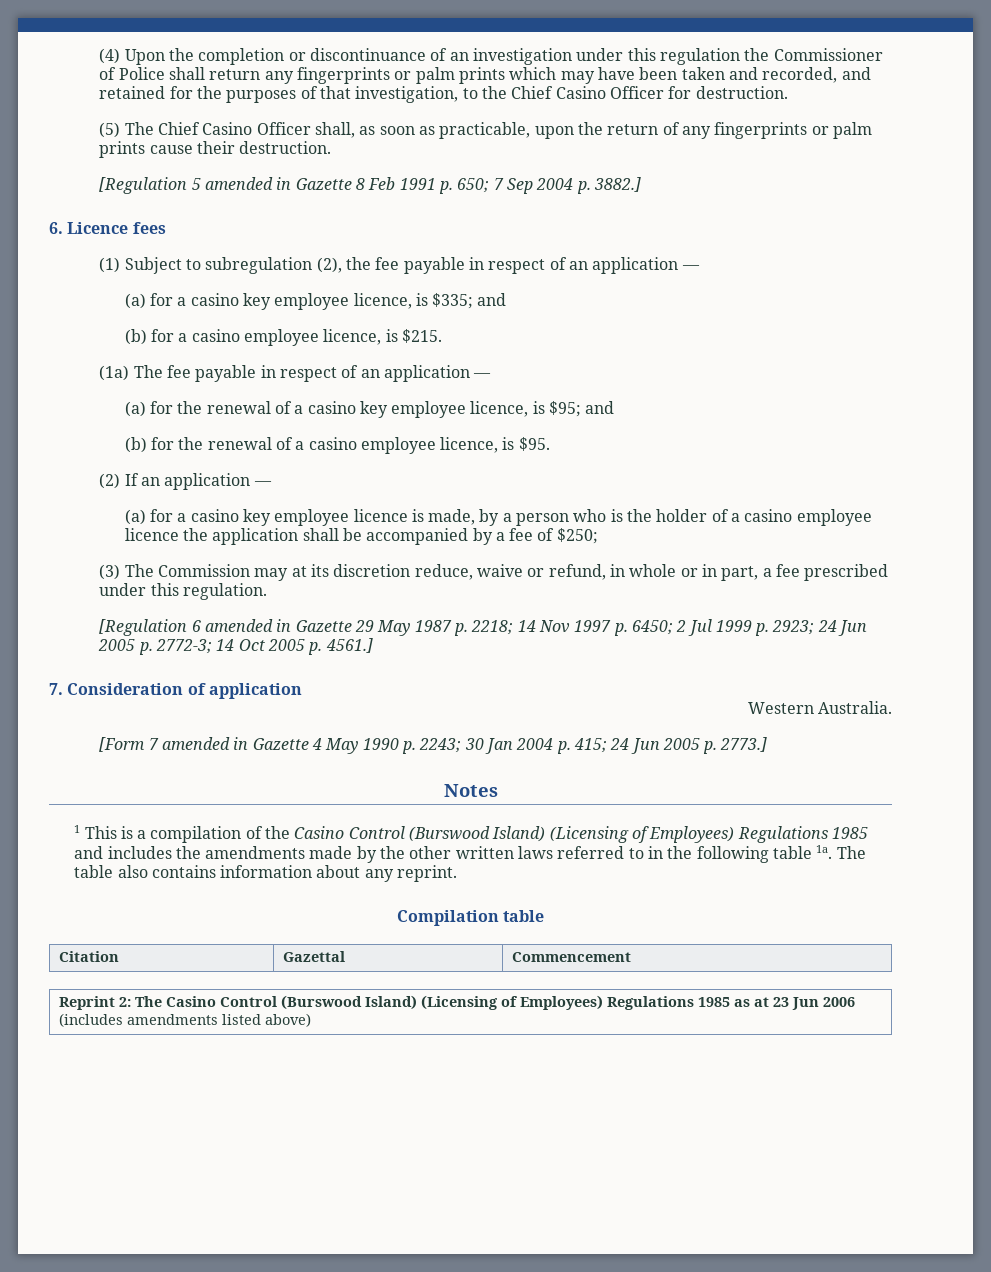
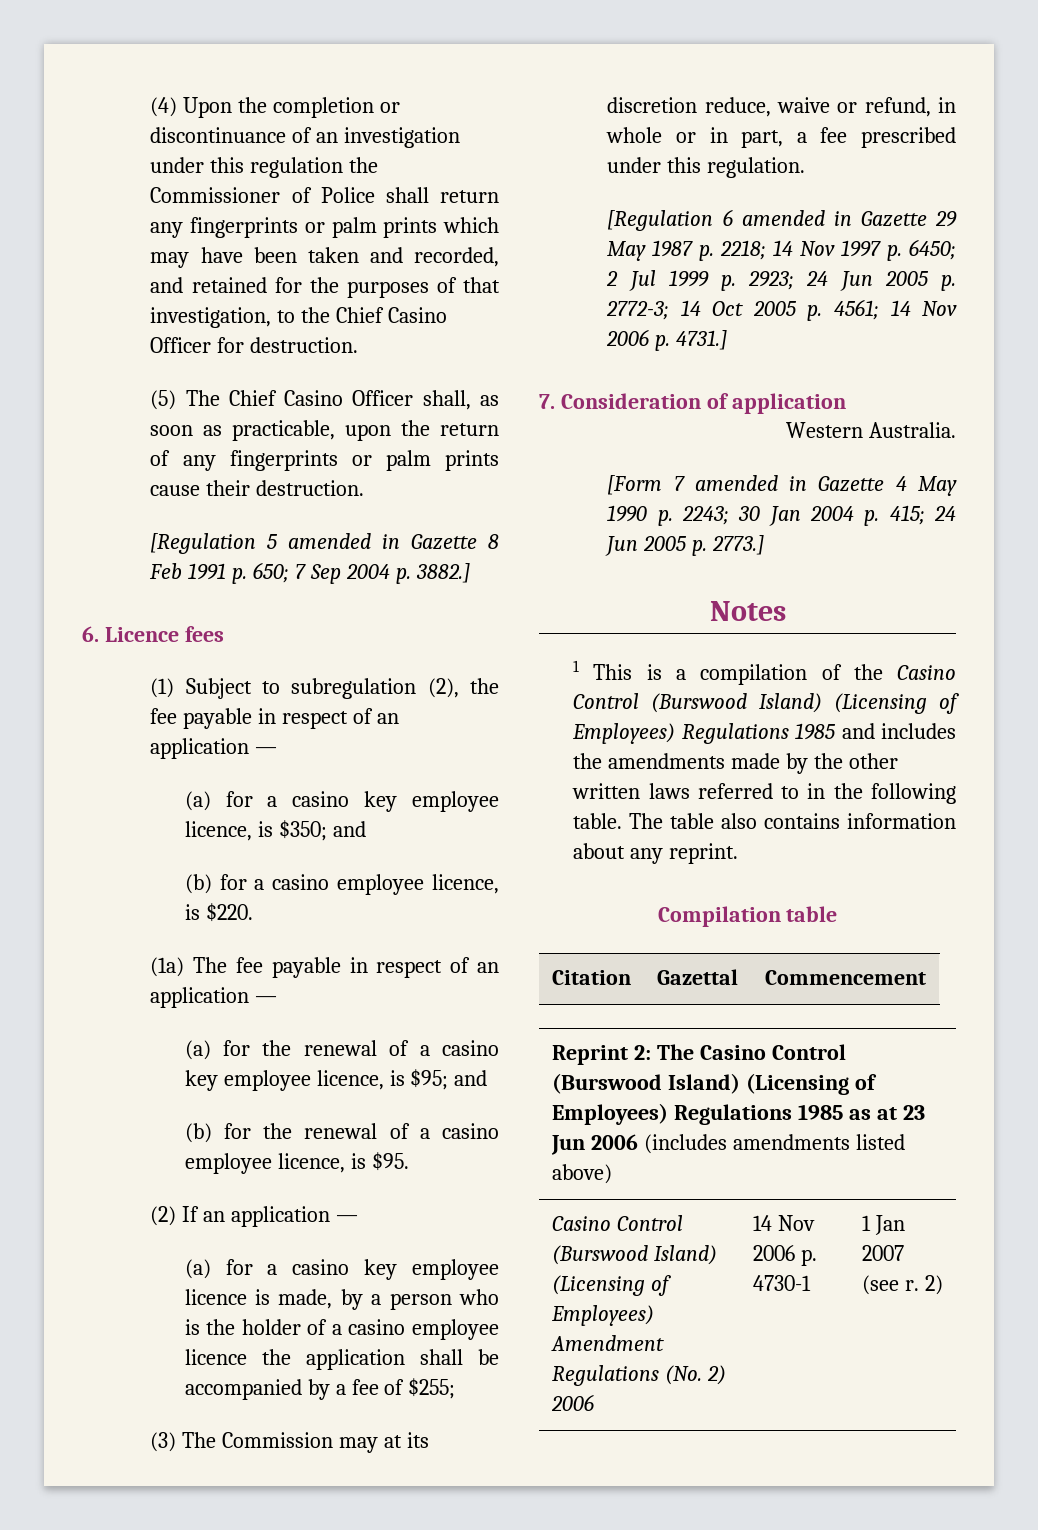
[432,293,474,309] $335; -> [278,820,327,841] $350;
[401,329,442,343] $215. -> [205,903,253,922] $220.
[556,528,598,544] $250; -> [408,1378,456,1399] $255;
[325,638,373,653] 4561.] -> [833,299,957,320] [606,329,728,351] 4561; 14 Nov 2006 p. 4731.]
[773,845,833,859] table 1a. -> [573,813,623,829] table.
(311, 1020) none -> [551,1215,683,1231] [551,1245,717,1265] [551,1275,671,1296] [550,1305,654,1326] [550,1335,664,1351] [551,1365,726,1386] [550,1394,594,1411] [752,1215,815,1231] [752,1245,817,1266] [752,1275,811,1291] [861,1215,905,1235] [861,1245,904,1261] [861,1275,943,1295] // Casino Control (Burswood Island) (Licensing of Employees) Amendment Regulations (No. 2) 2006 | 14 Nov 2006 p. 4730-1 | 1 Jan 2007 (see r. 2)

